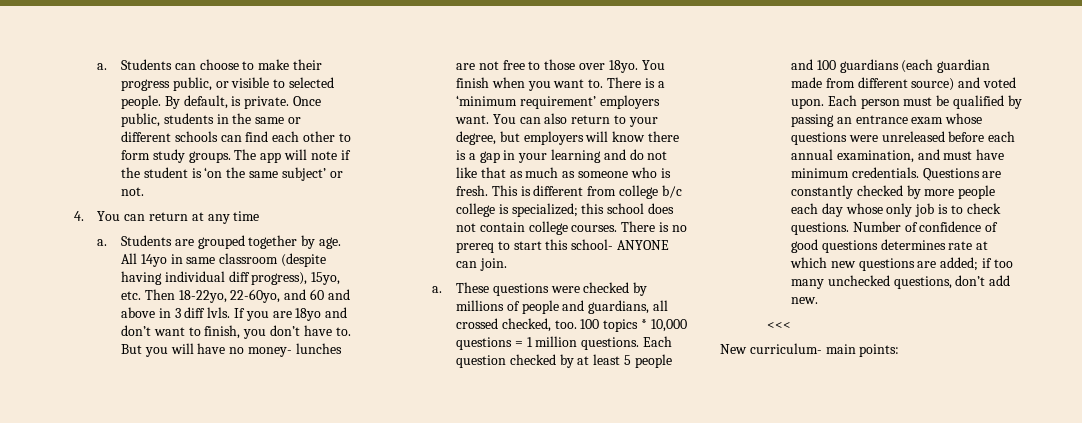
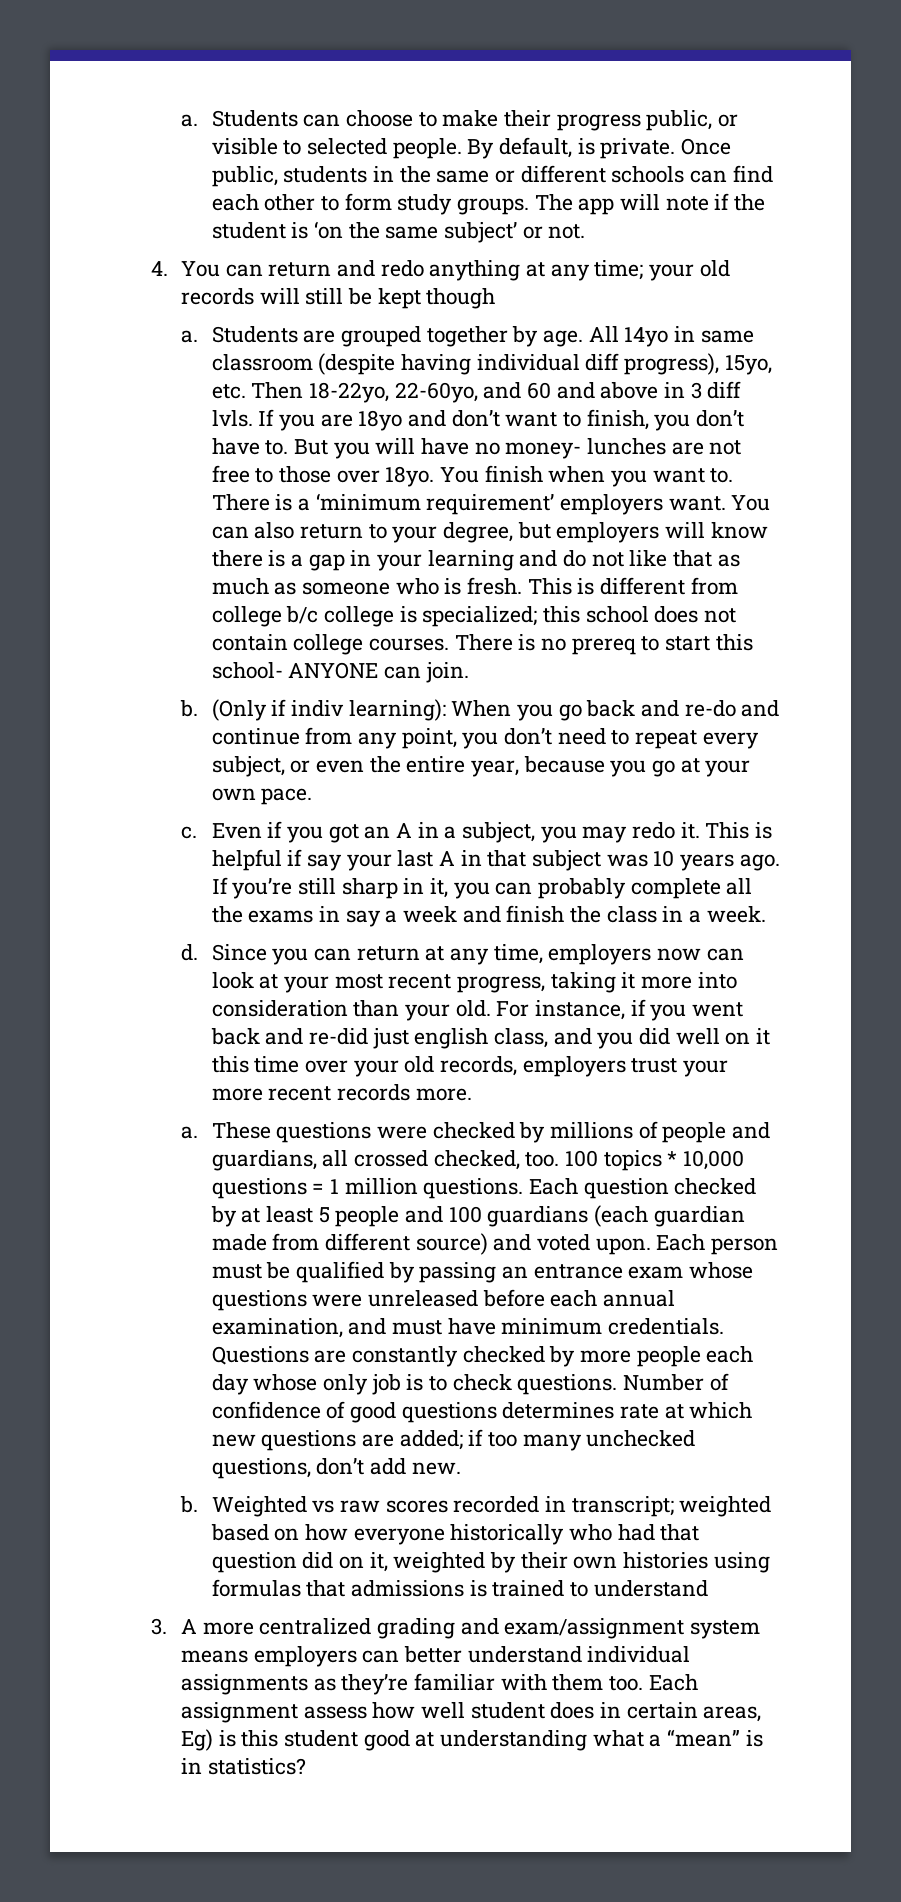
[191,211,260,224] at any time -> [337,260,730,281] [181,288,496,309] and redo anything at any time; your old records will still be kept though
(507, 264) none -> [180,699,780,721] [211,727,759,749] [211,756,751,777] [211,788,313,805] [181,821,773,843] [211,849,780,871] [211,877,753,899] [211,905,766,927] [181,944,744,965] [211,972,737,993] [211,999,743,1021] [210,1028,771,1049] [211,1056,728,1077] [211,1084,472,1101] // b. (Only if indiv learning): When you go back and re-do and continue from any point, you don’t need to repeat every subject, or even the entire year, because you go at your own pace. // c. Even if you got an A in a subject, you may redo it. This is helpful if say your last A in that subject was 10 years ago. If you’re still sharp in it, you can probably complete all the exams in say a week and finish the class in a week. // d. Since you can return at any time, employers now can look at your most recent progress, taking it more into consideration than your old. For instance, if you went back and re-did just english class, and you did well on it this time over your old records, employers trust your more recent records more.
[767,322,792,329] [720,343,900,357] <<< // New curriculum- main points: -> [180,1496,772,1517] [210,1524,700,1545] [211,1552,770,1573] [211,1579,708,1597] [150,1618,761,1639] [181,1646,691,1667] [181,1673,698,1695] [181,1702,762,1723] [181,1729,763,1751] [181,1758,306,1775] b. Weighted vs raw scores recorded in transcript; weighted based on how everyone historically who had that question did on it, weighted by their own histories using formulas that admissions is trained to understand // 3. A more centralized grading and exam/assignment system means employers can better understand individual assignments as they’re familiar with them too. Each assignment assess how well student does in certain areas, Eg) is this student good at understanding what a “mean” is in statistics?

